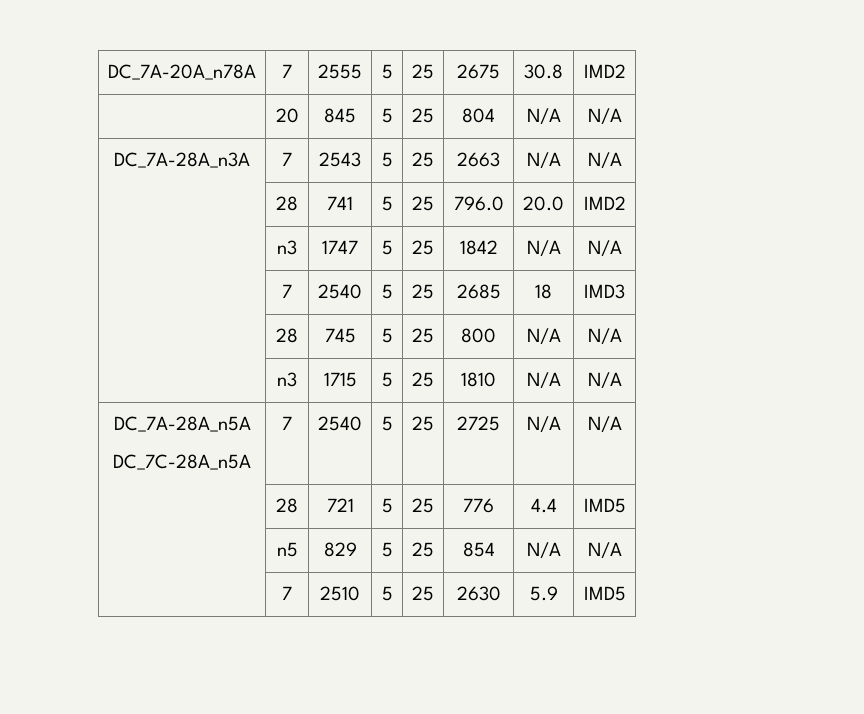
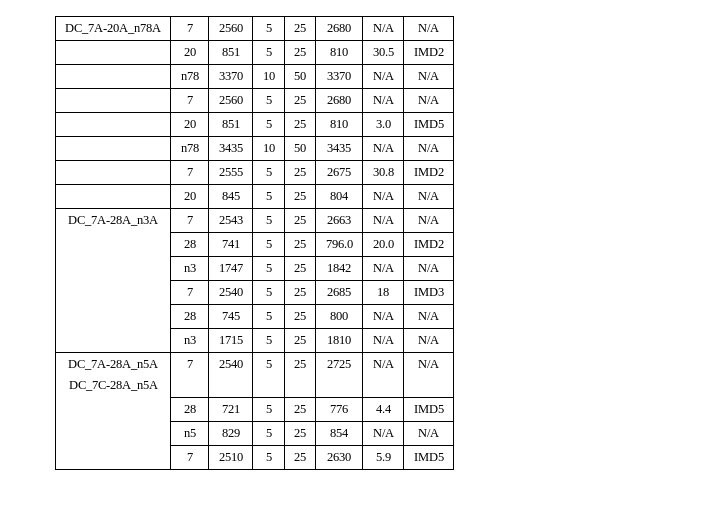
(292, 71) none -> [218,24,243,32] [265,24,272,32] [294,24,306,32] [327,24,351,32] [372,24,394,32] [418,24,439,32] [183,48,196,56] [221,48,240,56] [265,48,272,56] [294,48,306,56] [330,48,348,56] [372,48,394,56] [413,48,444,56] [180,72,199,80] [218,72,243,80] [262,72,275,80] [294,72,306,80] [327,72,351,80] [372,72,394,80] [418,72,439,80] [186,96,193,104] [218,96,243,104] [265,96,272,104] [294,96,306,104] [327,96,351,104] [372,96,394,104] [418,96,439,104] [183,120,196,128] [221,120,240,128] [265,120,272,128] [294,120,306,128] [330,120,348,128] [375,120,391,128] [413,120,444,128] [180,144,199,152] [218,144,243,152] [262,144,275,152] [294,144,306,152] [327,144,351,152] [372,144,394,152] [418,144,439,152] [186,168,193,176] | 2560 | 5 | 25 | 2680 | N/A | N/A // | 20 | 851 | 5 | 25 | 810 | 30.5 | IMD2 // | n78 | 3370 | 10 | 50 | 3370 | N/A | N/A // | 7 | 2560 | 5 | 25 | 2680 | N/A | N/A // | 20 | 851 | 5 | 25 | 810 | 3.0 | IMD5 // | n78 | 3435 | 10 | 50 | 3435 | N/A | N/A // | 7

